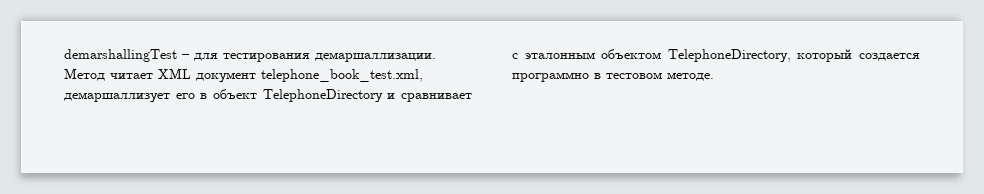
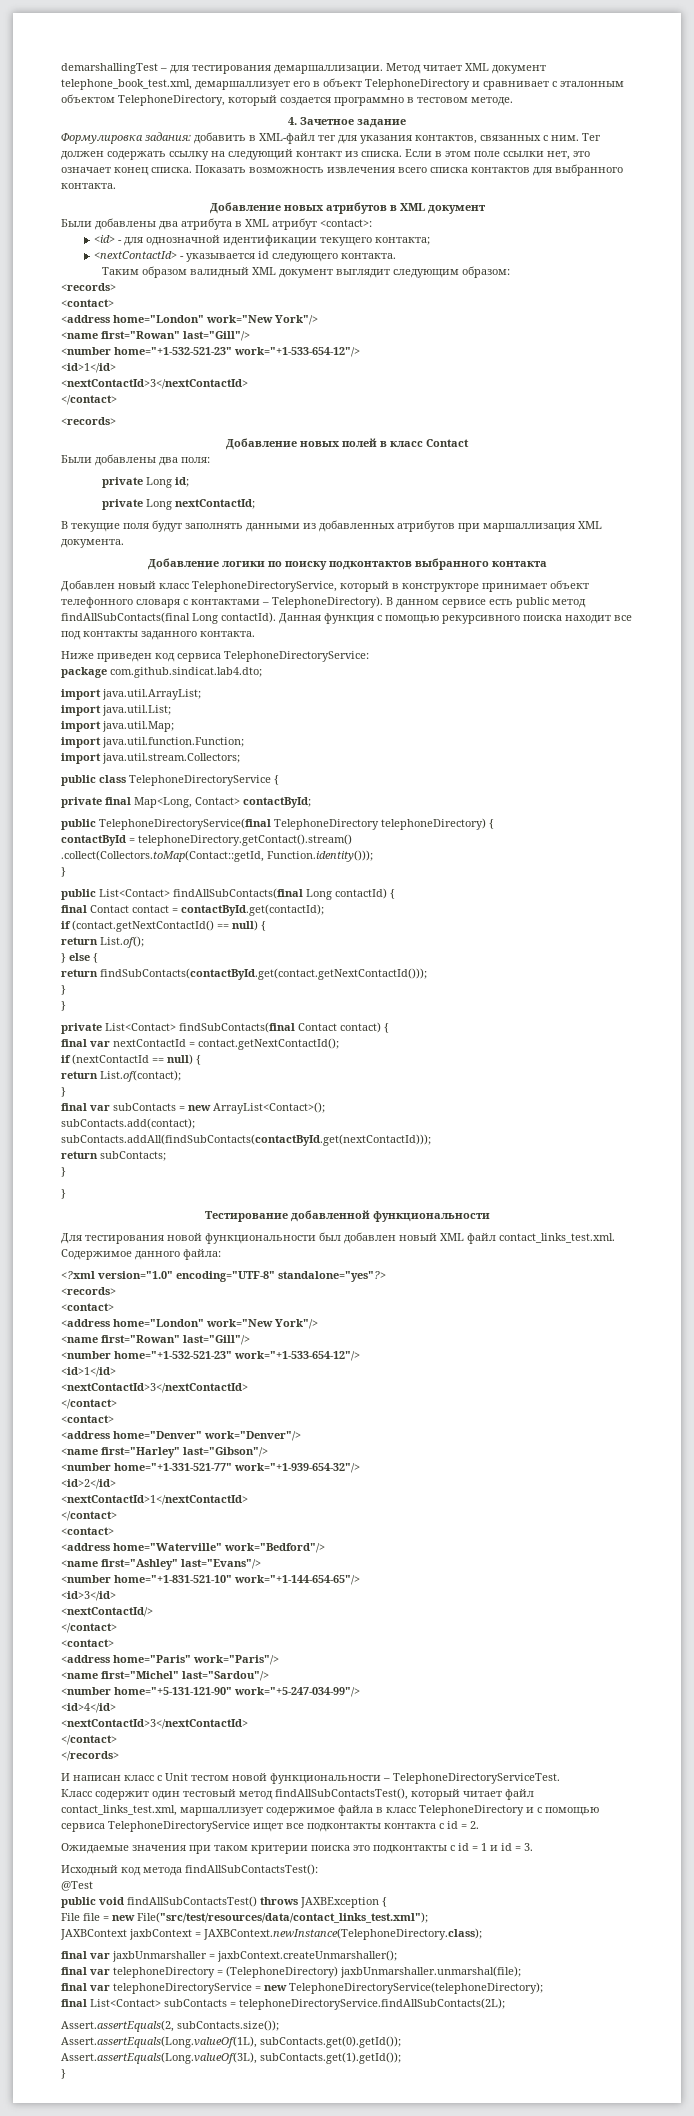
(714, 76) none -> [288,117,406,128] [61,132,600,144] [61,149,590,160] [61,164,623,176] [61,183,116,189] [209,202,486,214] [61,218,372,230] [93,235,430,246] [93,251,396,262] [101,266,510,278] [61,283,116,291] [61,299,114,307] [61,315,318,325] [61,331,250,341] [61,347,360,357] [61,363,116,373] [61,379,248,389] [61,395,117,405] [61,417,116,425] [226,438,469,450] [61,454,210,466] [101,477,189,488] [101,499,255,510] [61,520,602,532] [61,539,124,548] [147,558,547,570] [61,580,589,592] [61,596,586,608] [61,612,632,624] [61,631,255,640] [61,651,369,662] [61,667,262,678] [61,689,201,700] [61,705,171,716] [61,721,174,732] [61,737,244,748] [61,753,240,764] [61,775,279,786] [61,797,311,808] [61,818,494,830] [61,834,352,846] [61,850,373,862] [61,867,66,877] [61,888,395,900] [61,904,324,916] [61,920,266,932] [61,936,144,948] [61,953,98,963] [61,968,427,980] [61,985,66,995] [61,1001,66,1011] [61,1022,389,1034] [61,1038,339,1050] [61,1054,201,1065] [61,1070,181,1082] [61,1087,66,1097] [61,1102,325,1114] [61,1118,195,1129] [61,1134,431,1146] [61,1151,166,1161] [61,1167,66,1177] [61,1189,66,1199] [204,1210,490,1222] [61,1232,615,1244] [61,1249,221,1260] [61,1271,386,1282] [61,1287,116,1295] [61,1303,114,1311] [61,1319,318,1329] [61,1335,250,1345] [61,1351,360,1361] [61,1367,116,1377] [61,1383,248,1393] [61,1399,117,1409] [61,1415,114,1423] [61,1431,301,1441] [61,1447,268,1458] [61,1463,360,1473] [61,1479,116,1489] [61,1495,248,1505] [61,1511,117,1521] [61,1527,114,1535] [61,1543,325,1553] [61,1559,261,1570] [61,1575,360,1585] [61,1591,116,1601] [61,1607,153,1617] [61,1623,117,1633] [61,1639,114,1647] [61,1655,279,1665] [61,1671,269,1681] [61,1687,360,1697] [61,1703,116,1713] [61,1719,248,1729] [61,1735,117,1745] [61,1751,119,1761] [61,1773,560,1784] [61,1788,534,1800] [61,1805,599,1816] [61,1821,479,1832] [61,1843,533,1854] [61,1864,318,1876] [61,1881,93,1891] [61,1896,387,1908] [61,1912,428,1923] [60,1928,482,1940] [61,1950,397,1962] [61,1966,521,1978] [61,1982,543,1994] [61,1998,505,2010] [61,2020,279,2032] [61,2036,401,2048] [61,2052,401,2064] [61,2069,66,2079] // 4. Зачетное задание // Формулировка задания: добавить в ХМL-файл тег для указания контактов, связанных с ним. Тег должен содержать ссылку на следующий контакт из списка. Если в этом поле ссылки нет, это означает конец списка. Показать возможность извлечения всего списка контактов для выбранного контакта. // Добавление новых атрибутов в XML документ // Были добавлены два атрибута в XML атрибут <contact>: // <id> - для однозначной идентификации текущего контакта; // <nextContactId> - указывается id следующего контакта. // Таким образом валидный XML документ выглядит следующим образом: // <records> // <contact> // <address home="London" work="New York"/> // <name first="Rowan" last="Gill"/> // <number home="+1-532-521-23" work="+1-533-654-12"/> // <id>1</id> // <nextContactId>3</nextContactId> // </contact> // <records> // Добавление новых полей в класс Contact // Были добавлены два поля: // private Long id; // private Long nextContactId; // В текущие поля будут заполнять данными из добавленных атрибутов при маршаллизация XML документа. // Добавление логики по поиску подконтактов выбранного контакта // Добавлен новый класс TelephoneDirectoryService, который в конструкторе принимает объект телефонного словаря с контактами – TelephoneDirectory). В данном сервисе есть public метод findAllSubContacts(final Long contactId). Данная функция с помощью рекурсивного поиска находит все под контакты заданного контакта. // Ниже приведен код сервиса TelephoneDirectoryService: // package com.github.sindicat.lab4.dto; // import java.util.ArrayList; // import java.util.List; // import java.util.Map; // import java.util.function.Function; // import java.util.stream.Collectors; // public class TelephoneDirectoryService { // private final Map<Long, Contact> contactById; // public TelephoneDirectoryService(final TelephoneDirectory telephoneDirectory) { // contactById = telephoneDirectory.getContact().stream() // .collect(Collectors.toMap(Contact::getId, Function.identity())); // } // public List<Contact> findAllSubContacts(final Long contactId) { // final Contact contact = contactById.get(contactId); // if (contact.getNextContactId() == null) { // return List.of(); // } else { // return findSubContacts(contactById.get(contact.getNextContactId())); // } // } // private List<Contact> findSubContacts(final Contact contact) { // final var nextContactId = contact.getNextContactId(); // if (nextContactId == null) { // return List.of(contact); // } // final var subContacts = new ArrayList<Contact>(); // subContacts.add(contact); // subContacts.addAll(findSubContacts(contactById.get(nextContactId))); // return subContacts; // } // } // Тестирование добавленной функциональности // Для тестирования новой функциональности был добавлен новый XML файл contact_links_test.xml. Содержимое данного файла: // <?xml version="1.0" encoding="UTF-8" standalone="yes"?> // <records> // <contact> // <address home="London" work="New York"/> // <name first="Rowan" last="Gill"/> // <number home="+1-532-521-23" work="+1-533-654-12"/> // <id>1</id> // <nextContactId>3</nextContactId> // </contact> // <contact> // <address home="Denver" work="Denver"/> // <name first="Harley" last="Gibson"/> // <number home="+1-331-521-77" work="+1-939-654-32"/> // <id>2</id> // <nextContactId>1</nextContactId> // </contact> // <contact> // <address home="Waterville" work="Bedford"/> // <name first="Ashley" last="Evans"/> // <number home="+1-831-521-10" work="+1-144-654-65"/> // <id>3</id> // <nextContactId/> // </contact> // <contact> // <address home="Paris" work="Paris"/> // <name first="Michel" last="Sardou"/> // <number home="+5-131-121-90" work="+5-247-034-99"/> // <id>4</id> // <nextContactId>3</nextContactId> // </contact> // </records> // И написан класс с Unit тестом новой функциональности – TelephoneDirectoryServiceTest. // Класс содержит один тестовый метод findAllSubContactsTest(), который читает файл contact_links_test.xml, маршаллизует содержимое файла в класс TelephoneDirectory и с помощью сервиса TelephoneDirectoryService ищет все подконтакты контакта с id = 2. // Ожидаемые значения при таком критерии поиска это подконтакты с id = 1 и id = 3. // Исходный код метода findAllSubContactsTest(): // @Test // public void findAllSubContactsTest() throws JAXBException { // File file = new File("src/test/resources/data/contact_links_test.xml"); // JAXBContext jaxbContext = JAXBContext.newInstance(TelephoneDirectory.class); // final var jaxbUnmarshaller = jaxbContext.createUnmarshaller(); // final var telephoneDirectory = (TelephoneDirectory) jaxbUnmarshaller.unmarshal(file); // final var telephoneDirectoryService = new TelephoneDirectoryService(telephoneDirectory); // final List<Contact> subContacts = telephoneDirectoryService.findAllSubContacts(2L); // Assert.assertEquals(2, subContacts.size()); // Assert.assertEquals(Long.valueOf(1L), subContacts.get(0).getId()); // Assert.assertEquals(Long.valueOf(3L), subContacts.get(1).getId()); // }

